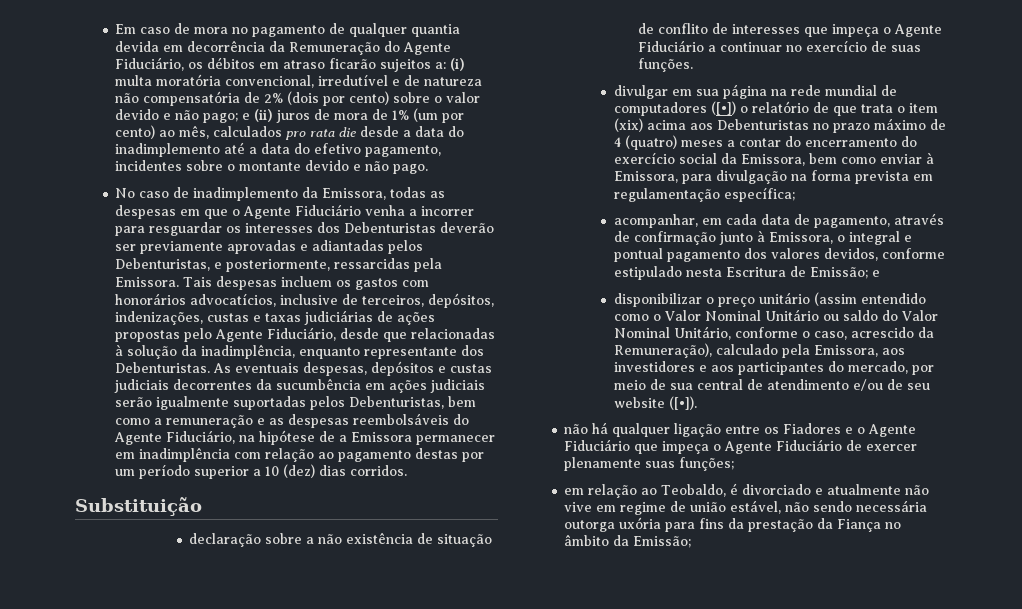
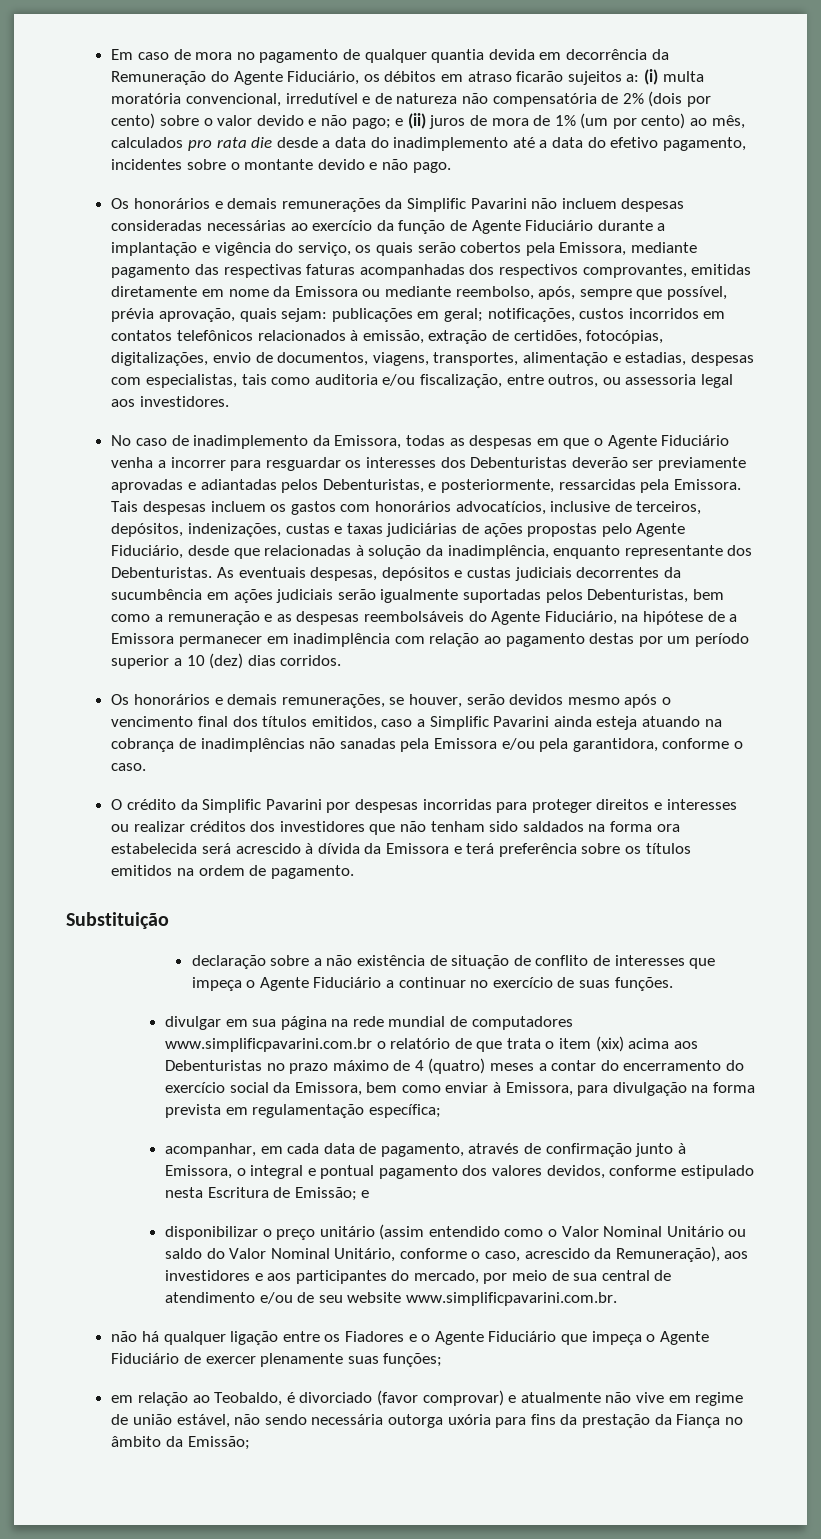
(429, 169) none -> [111,198,685,212] [111,220,666,234] [111,242,697,256] [111,264,752,278] [111,286,727,300] [111,308,726,322] [111,330,664,344] [111,352,754,366] [111,374,733,388] [111,396,230,407] // Os honorários e demais remunerações da Simplific Pavarini não incluem despesas consideradas necessárias ao exercício da função de Agente Fiduciário durante a implantação e vigência do serviço, os quais serão cobertos pela Emissora, mediante pagamento das respectivas faturas acompanhadas dos respectivos comprovantes, emitidas diretamente em nome da Emissora ou mediante reembolso, após, sempre que possível, prévia aprovação, quais sejam: publicações em geral; notificações, custos incorridos em contatos telefônicos relacionados à emissão, extração de certidões, fotocópias, digitalizações, envio de documentos, viagens, transportes, alimentação e estadias, despesas com especialistas, tais como auditoria e/ou fiscalização, entre outros, ou assessoria legal aos investidores.
(408, 470) none -> [111,694,671,708] [111,716,722,730] [111,738,743,752] [111,763,147,771] [111,799,737,813] [111,821,680,835] [111,843,691,857] [111,865,354,879] // Os honorários e demais remunerações, se houver, serão devidos mesmo após o vencimento final dos títulos emitidos, caso a Simplific Pavarini ainda esteja atuando na cobrança de inadimplências não sanadas pela Emissora e/ou pela garantidora, conforme o caso. // O crédito da Simplific Pavarini por despesas incorridas para proteger direitos e interesses ou realizar créditos dos investidores que não tenham sido saldados na forma ora estabelecida será acrescido à dívida da Emissora e terá preferência sobre os títulos emitidos na ordem de pagamento.
[710,101,736,115] ([•]) -> [164,1038,372,1052] www.simplificpavarini.com.br
[715,344,878,358] calculado pela Emissora, -> (720, 1254) none
[668,396,697,410] ([•]). -> [405,1292,617,1306] www.simplificpavarini.com.br.
(812, 489) none -> [376,1390,504,1406] (favor comprovar)

